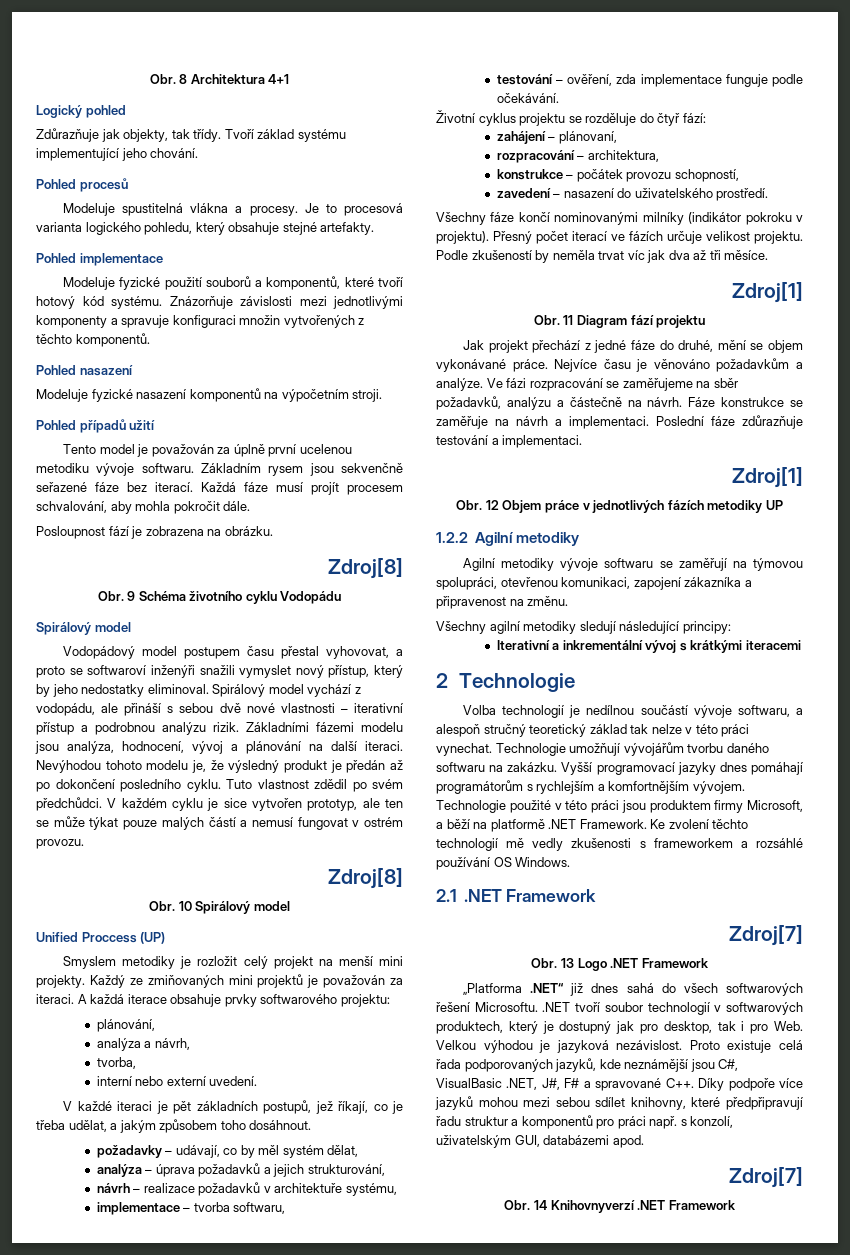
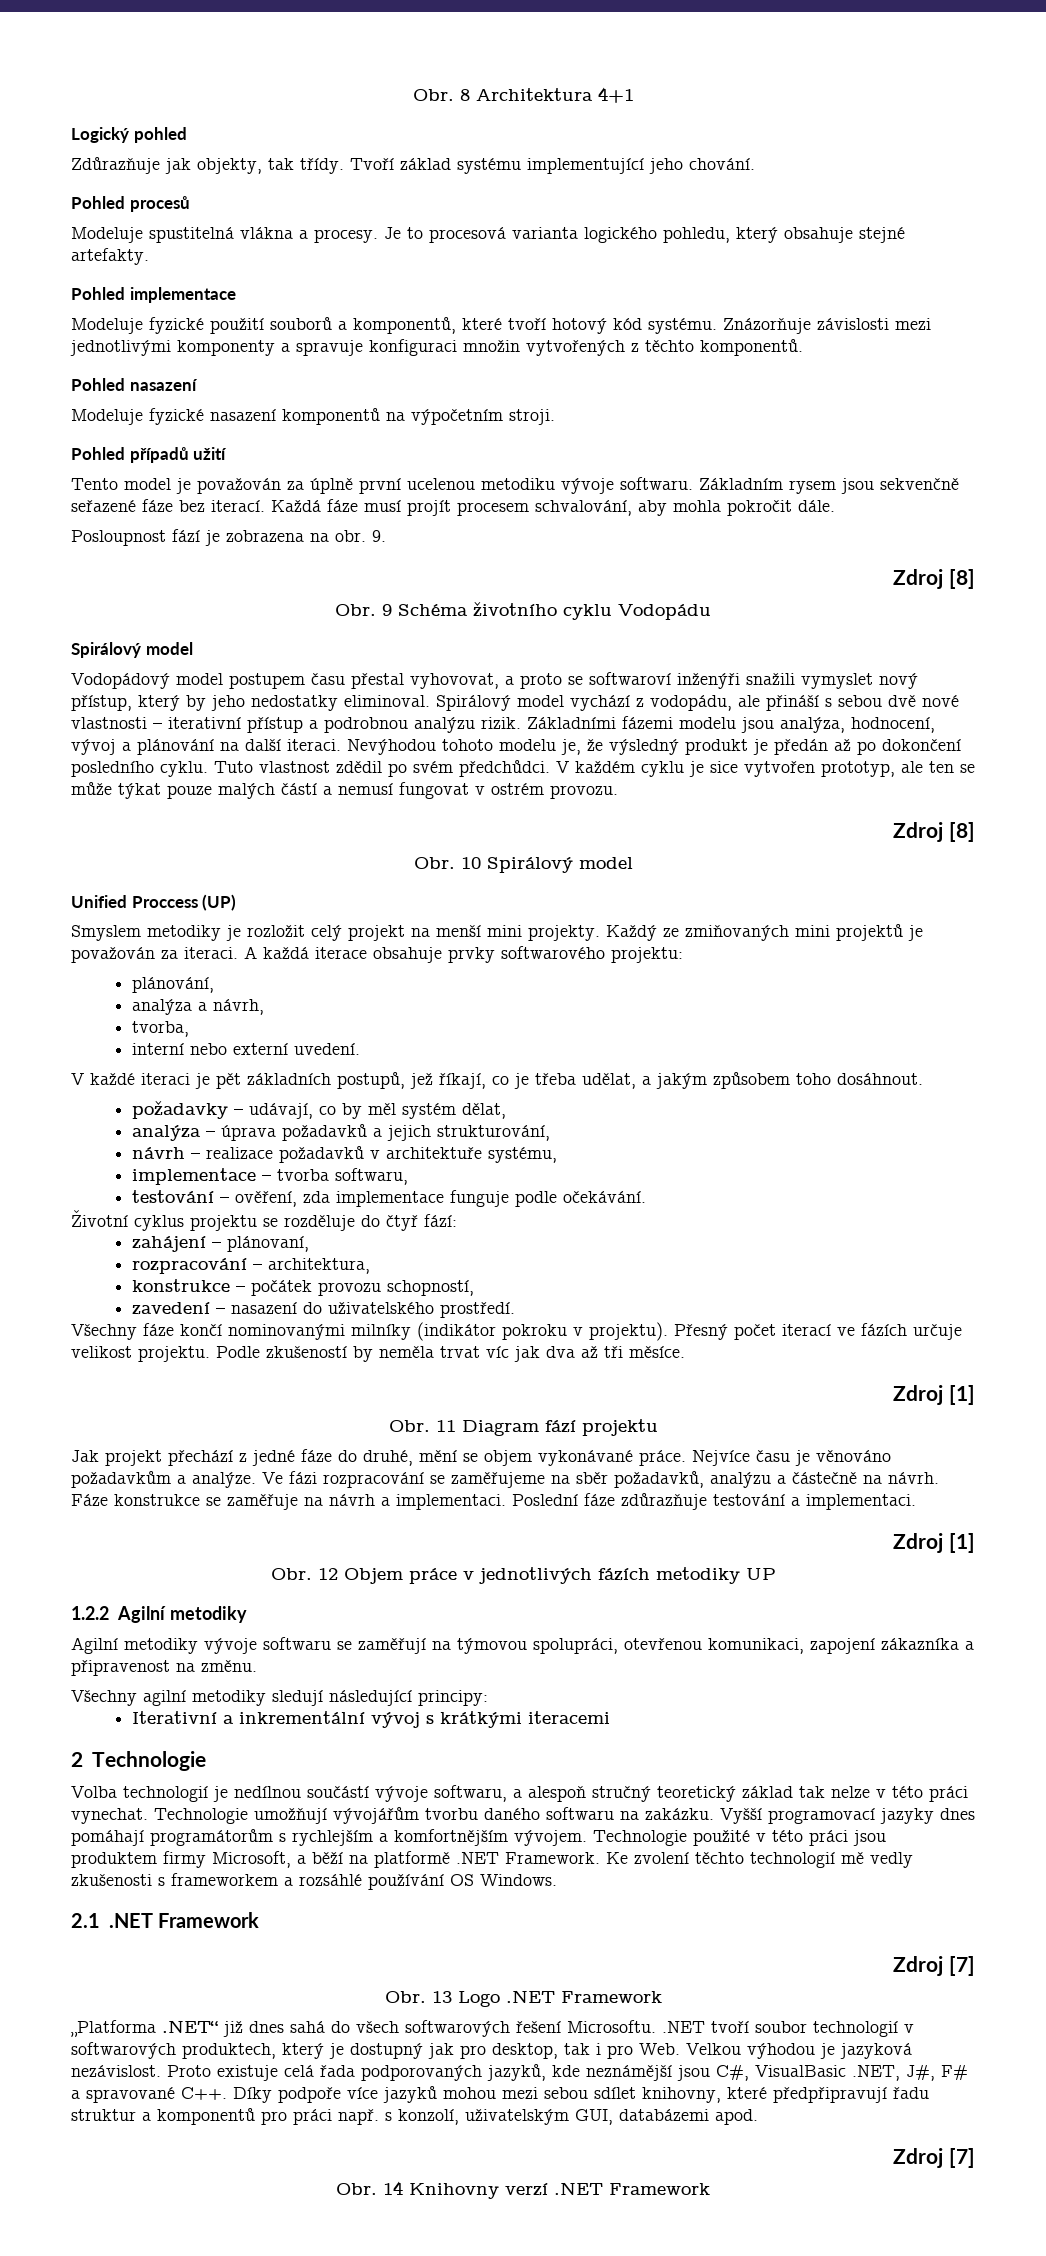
[224,526,273,536] [328,558,403,579] obrázku. // Zdroj[8] -> [335,530,386,542] [893,569,975,589] obr. 9. // Zdroj [8]
[328,868,403,889] Zdroj[8] -> [893,822,975,842] Zdroj [8]
[732,282,803,303] Zdroj[1] -> [893,1385,975,1405] Zdroj [1]
[732,467,803,488] Zdroj[1] -> [893,1533,975,1553] Zdroj [1]
[729,925,803,946] Zdroj[7] -> [893,1956,975,1976] Zdroj [7]
[729,1167,803,1188] Zdroj[7] -> [893,2148,975,2168] Zdroj [7]
[550,1200,635,1213] Knihovnyverzí -> [409,2183,548,2199] Knihovny verzí

